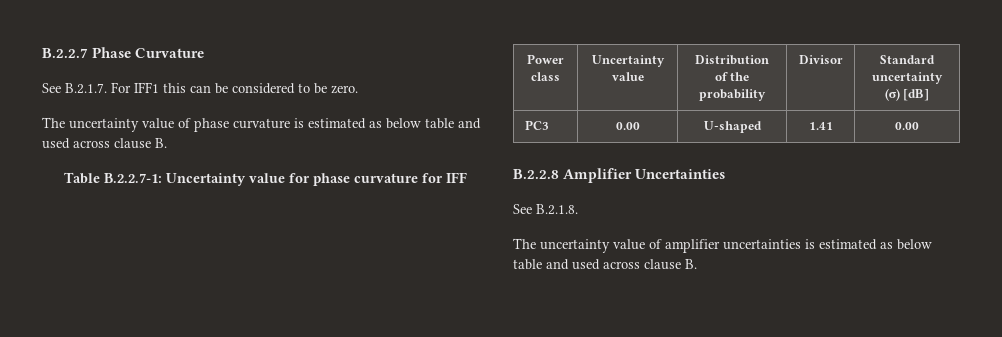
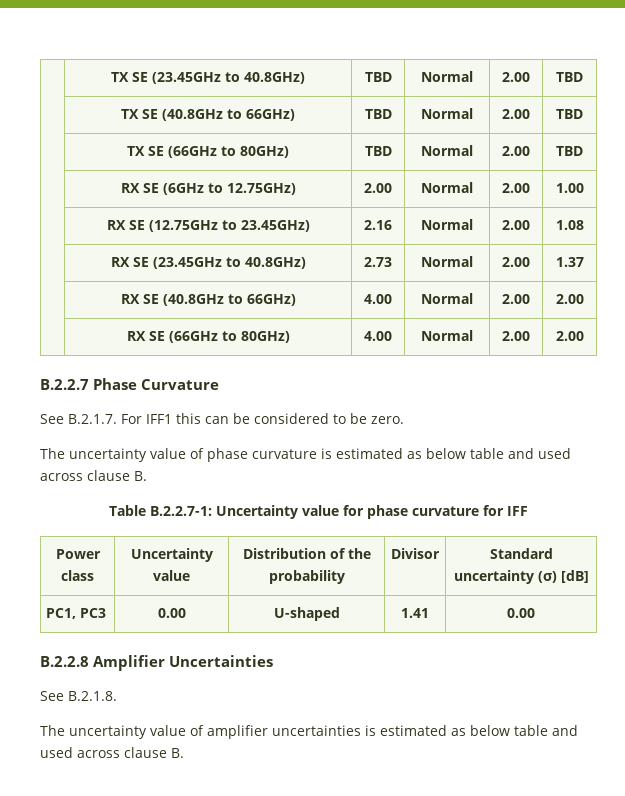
(42, 53) none -> [111,72,305,84] [364,72,392,82] [421,71,474,82] [502,72,530,82] [556,72,583,82] [121,109,295,121] [364,109,392,119] [421,108,474,119] [502,109,530,119] [556,109,583,119] [127,146,289,158] [364,146,392,156] [421,145,474,156] [502,146,530,156] [556,146,583,156] [120,183,296,195] [364,183,392,193] [421,182,474,193] [502,183,530,193] [555,183,584,193] [106,220,310,232] [364,220,392,230] [421,219,474,230] [502,220,530,230] [555,220,584,230] [110,257,306,269] [364,257,392,267] [421,256,474,267] [502,257,530,267] [555,257,584,267] [120,294,296,306] [364,294,392,304] [421,293,474,304] [502,294,530,304] [555,294,584,304] [126,331,290,343] [364,331,392,341] [421,330,474,341] [502,331,530,341] [555,331,584,341] | TX SE (23.45GHz to 40.8GHz) | TBD | Normal | 2.00 | TBD // | TX SE (40.8GHz to 66GHz) | TBD | Normal | 2.00 | TBD // | TX SE (66GHz to 80GHz) | TBD | Normal | 2.00 | TBD // | RX SE (6GHz to 12.75GHz) | 2.00 | Normal | 2.00 | 1.00 // | RX SE (12.75GHz to 23.45GHz) | 2.16 | Normal | 2.00 | 1.08 // | RX SE (23.45GHz to 40.8GHz) | 2.73 | Normal | 2.00 | 1.37 // | RX SE (40.8GHz to 66GHz) | 4.00 | Normal | 2.00 | 2.00 // | RX SE (66GHz to 80GHz) | 4.00 | Normal | 2.00 | 2.00 //
(930, 95) none -> [45,608,76,619] PC1,

